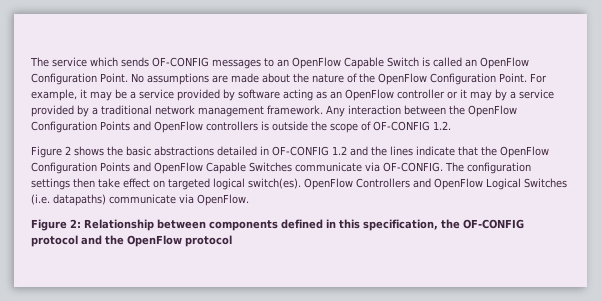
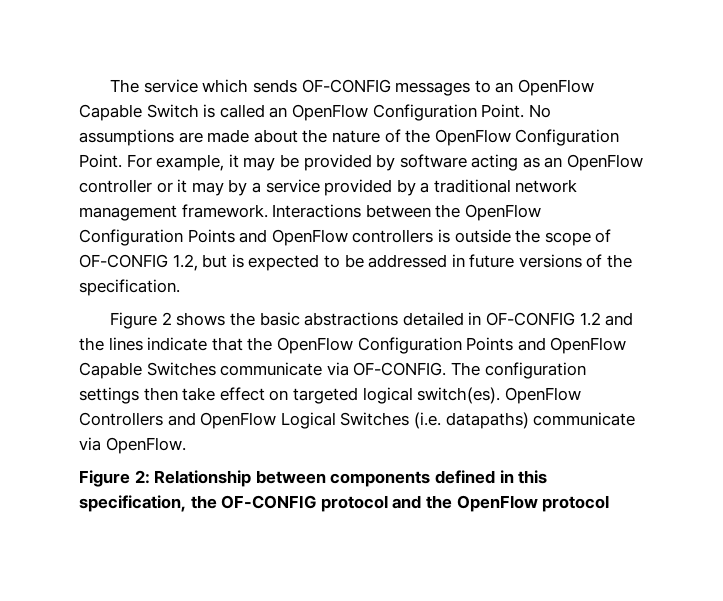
[130,89,174,99] a service -> (299, 161) none
[326,105,401,117] Any interaction -> [272,204,362,218] Interactions
[433,121,451,130] 1.2. -> [172,254,633,271] [79,279,180,296] 1.2, but is expected to be addressed in future versions of the specification.

